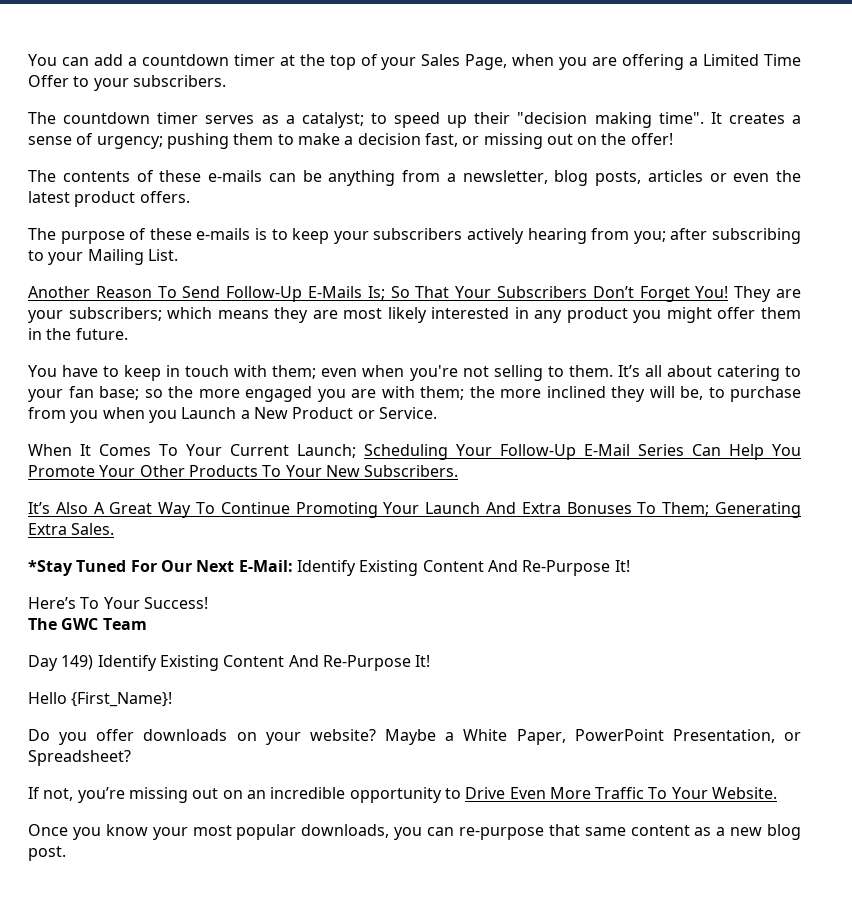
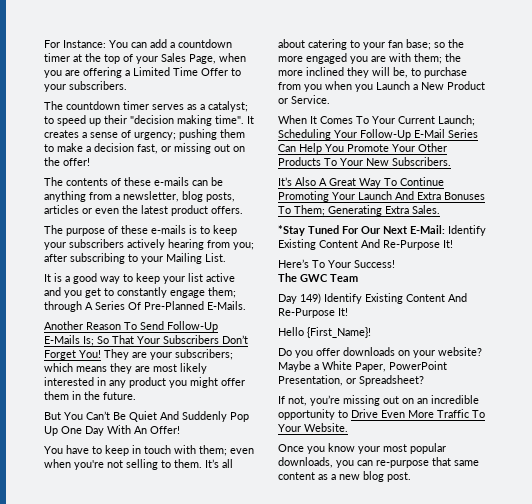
(28, 60) none -> [44,40,106,48] For Instance:
(178, 255) none -> [44,273,235,284] [44,287,236,298] [44,301,246,312] // It is a good way to keep your list active and you get to constantly engage them; through A Series Of Pre-Planned E-Mails.
(128, 334) none -> [44,411,249,422] [44,425,180,436] // But You Can’t Be Quiet And Suddenly Pop Up One Day With An Offer!

